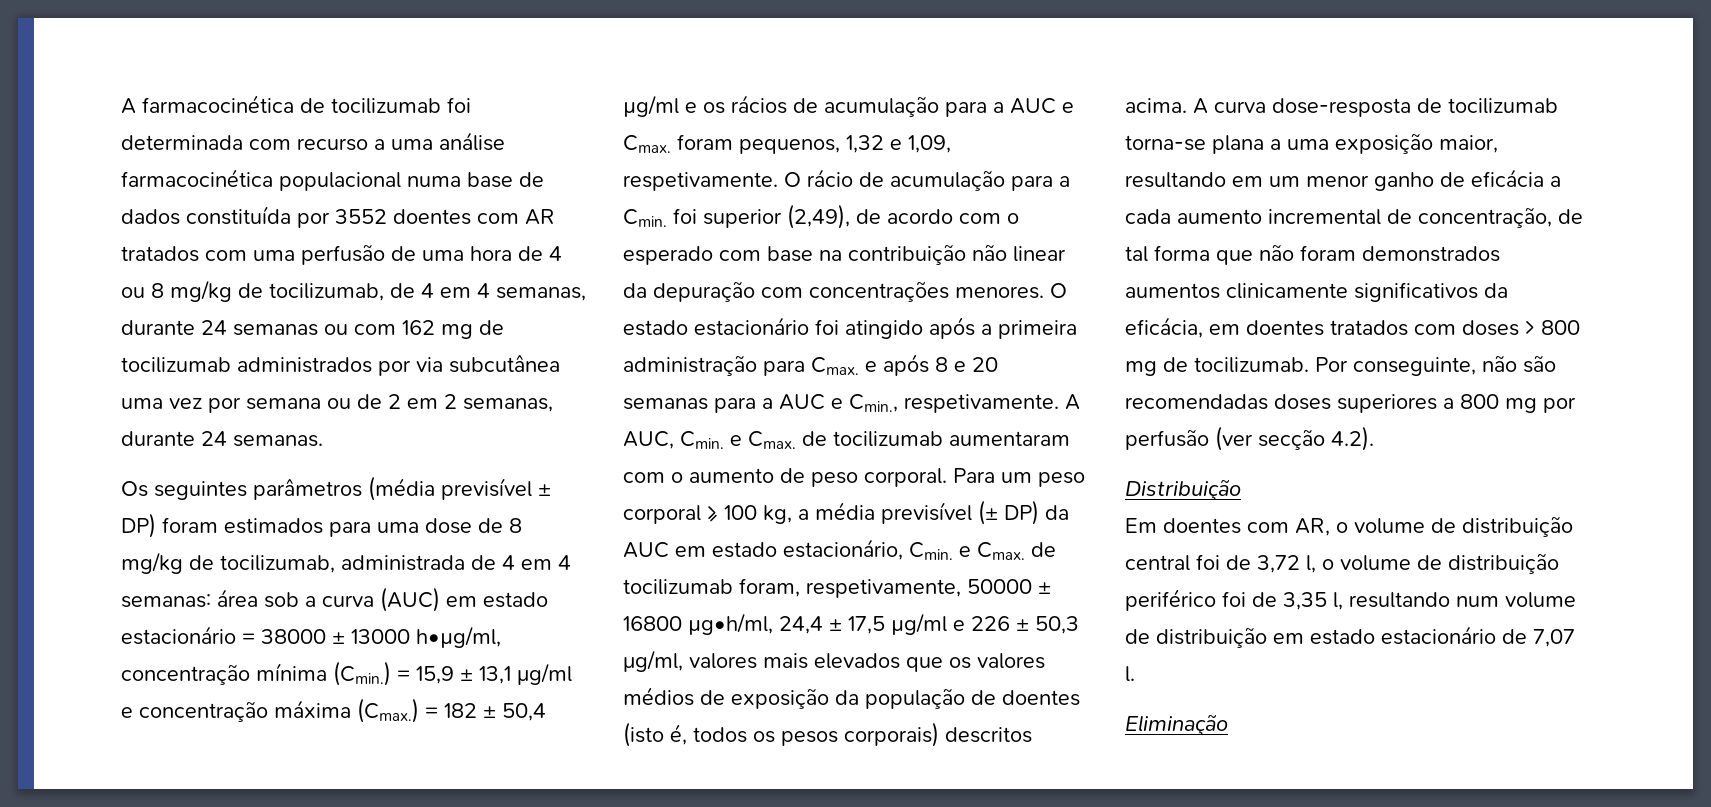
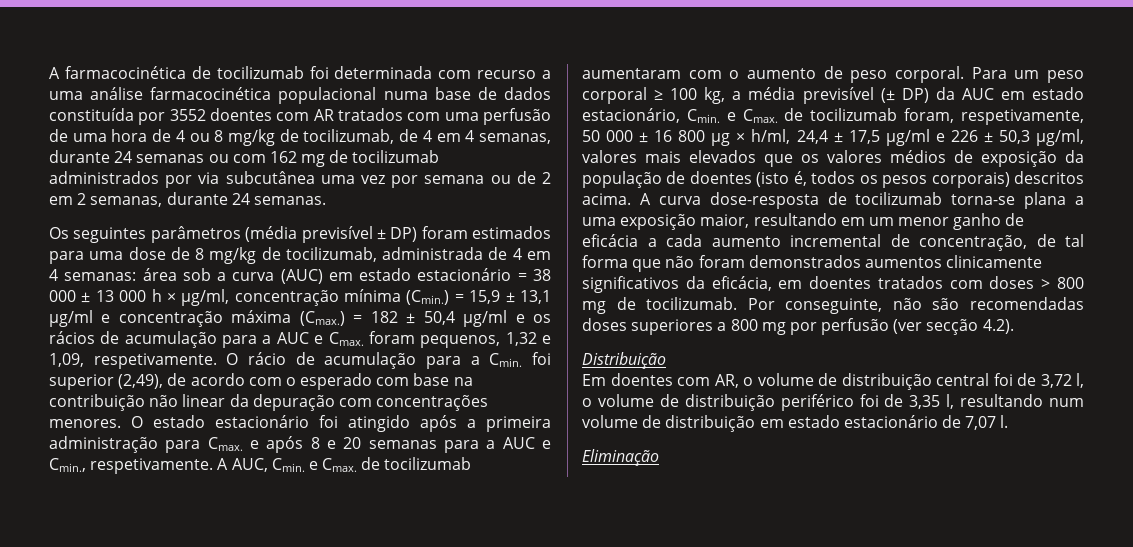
[261,626,501,648] 38000 ± 13000 h•µg/ml, -> [532,269,551,281] [49,289,230,306] 38 000 ± 13 000 h × µg/ml,
[967,579,1051,594] [623,613,773,635] 50000 ± 16800 µg•h/ml, -> [582,129,791,146] 50 000 ± 16 800 µg × h/ml,

